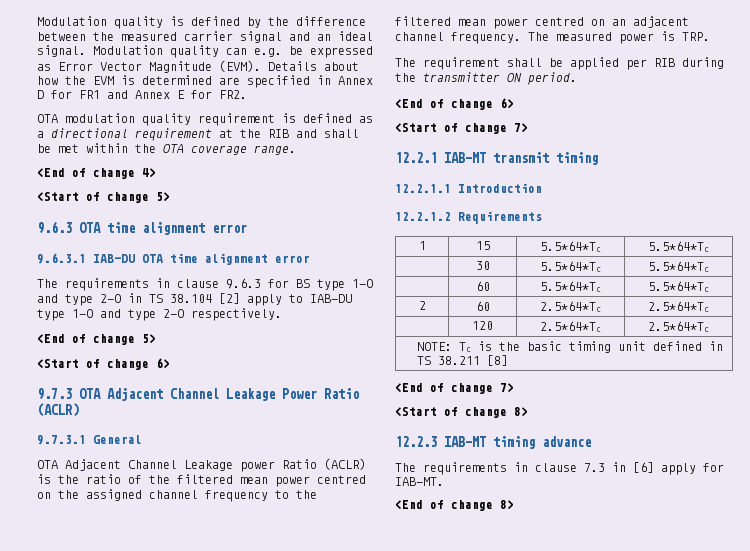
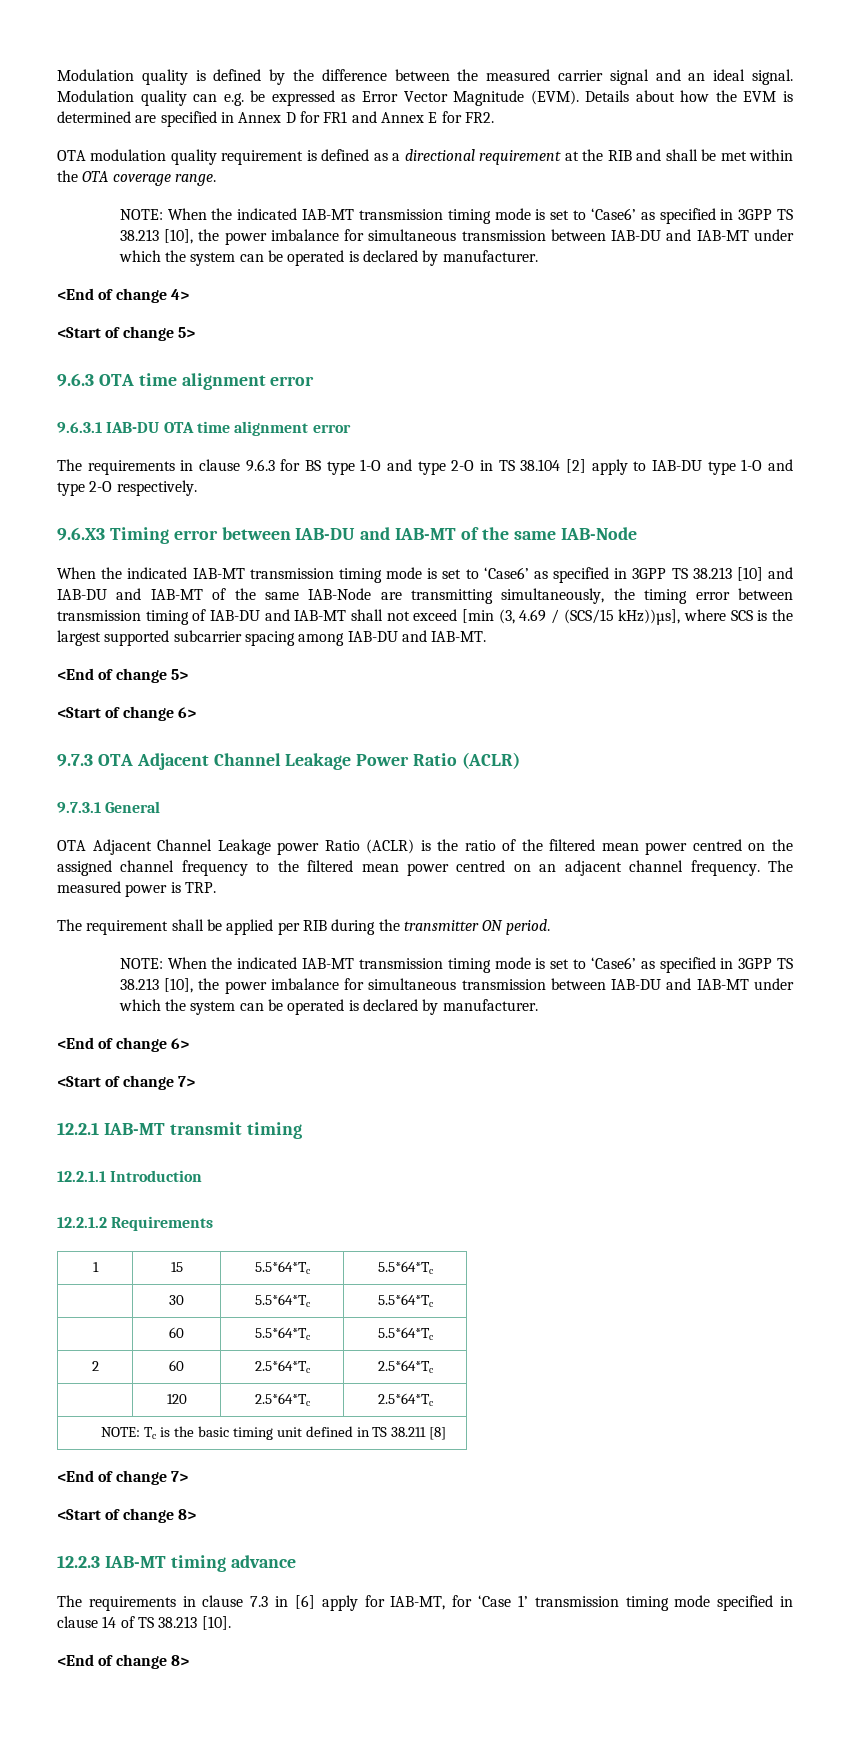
(296, 150) none -> [119,208,793,224] [119,229,794,245] [118,250,538,266] // NOTE: When the indicated IAB-MT transmission timing mode is set to ‘Case6’ as specified in 3GPP TS 38.213 [10], the power imbalance for simultaneous transmission between IAB-DU and IAB-MT under which the system can be operated is declared by manufacturer.
(282, 314) none -> [57,527,637,544] [57,567,793,583] [57,588,793,604] [57,609,793,625] [57,630,487,646] // 9.6.X3 Timing error between IAB-DU and IAB-MT of the same IAB-Node // When the indicated IAB-MT transmission timing mode is set to ‘Case6’ as specified in 3GPP TS 38.213 [10] and IAB-DU and IAB-MT of the same IAB-Node are transmitting simultaneously, the timing error between transmission timing of IAB-DU and IAB-MT shall not exceed [min (3, 4.69 / (SCS/15 kHz))µs], where SCS is the largest supported subcarrier spacing among IAB-DU and IAB-MT.
(577, 78) none -> [119,957,793,973] [119,978,794,994] [118,999,538,1015] // NOTE: When the indicated IAB-MT transmission timing mode is set to ‘Case6’ as specified in 3GPP TS 38.213 [10], the power imbalance for simultaneous transmission between IAB-DU and IAB-MT under which the system can be operated is declared by manufacturer.
[395,477,444,486] IAB-MT. -> [390,1595,794,1611] [57,1616,231,1630] IAB-MT, for ‘Case 1’ transmission timing mode specified in clause 14 of TS 38.213 [10].

